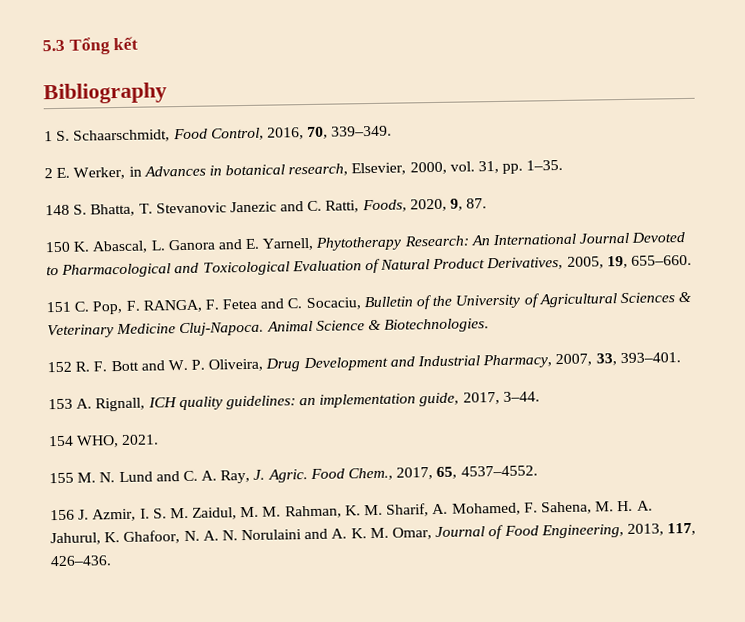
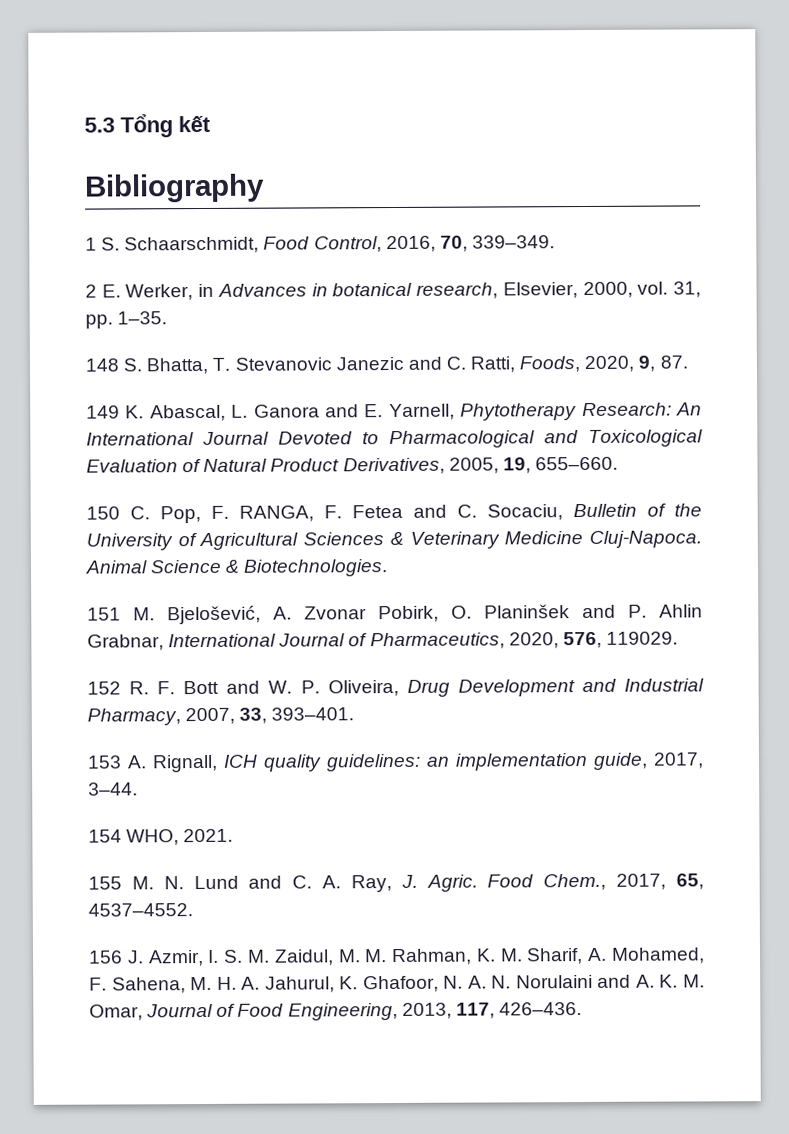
[45,241,71,253] 150 -> [86,405,120,419] 149
[46,301,71,313] 151 -> [86,506,120,520] 150
(490, 325) none -> [87,604,703,625] [87,631,678,651] // 151 M. Bjelošević, A. Zvonar Pobirk, O. Planinšek and P. Ahlin Grabnar, International Journal of Pharmaceutics, 2020, 576, 119029.

